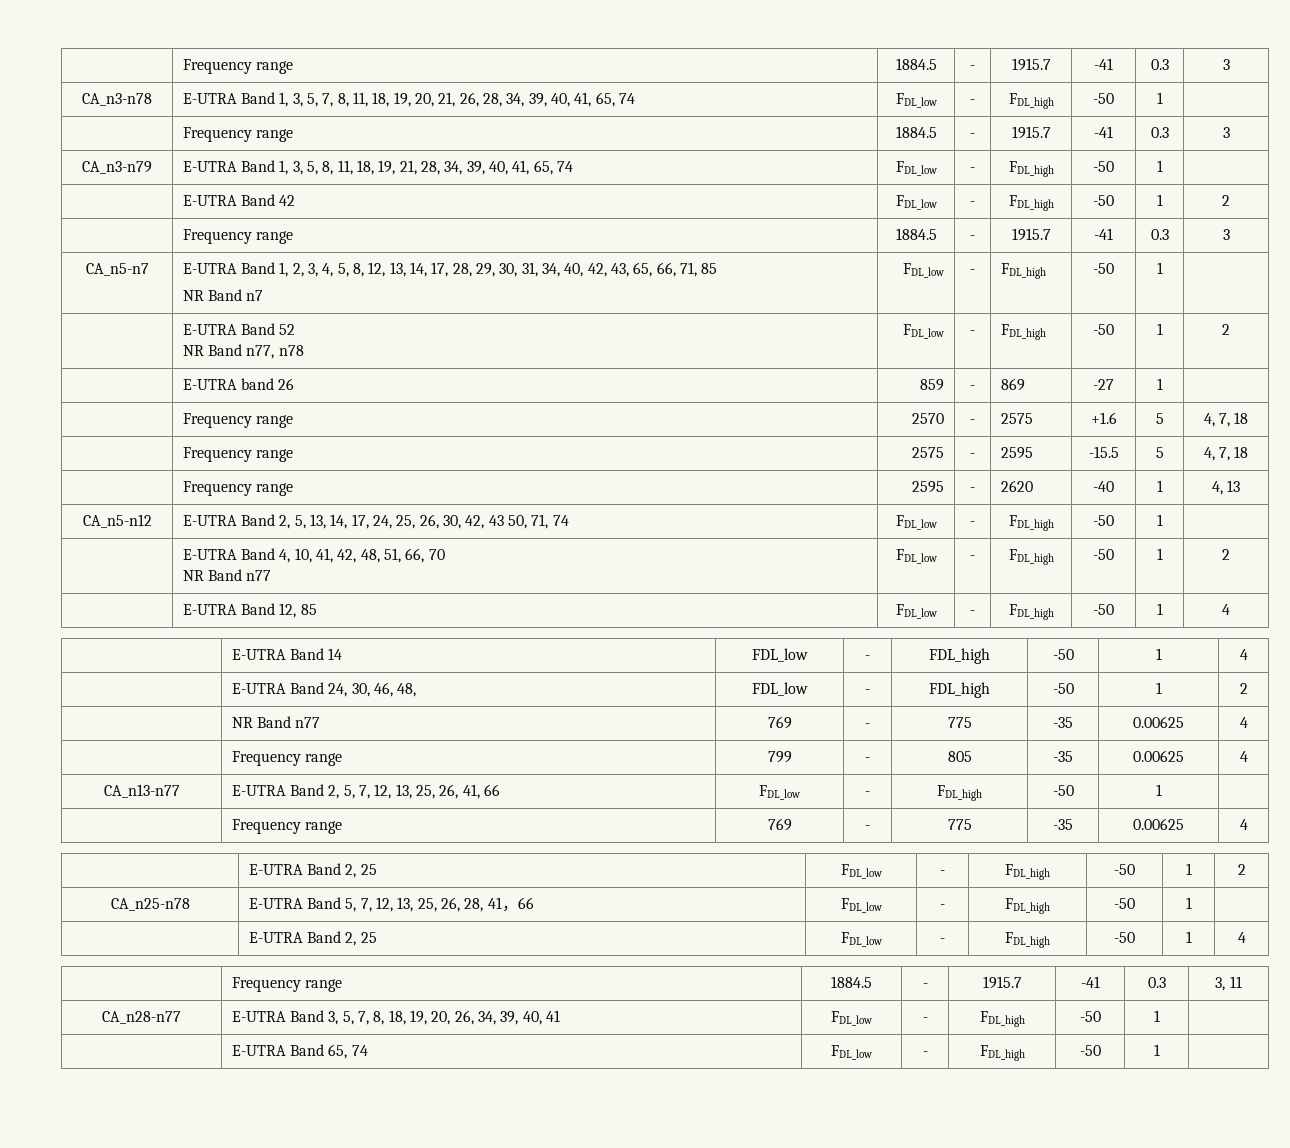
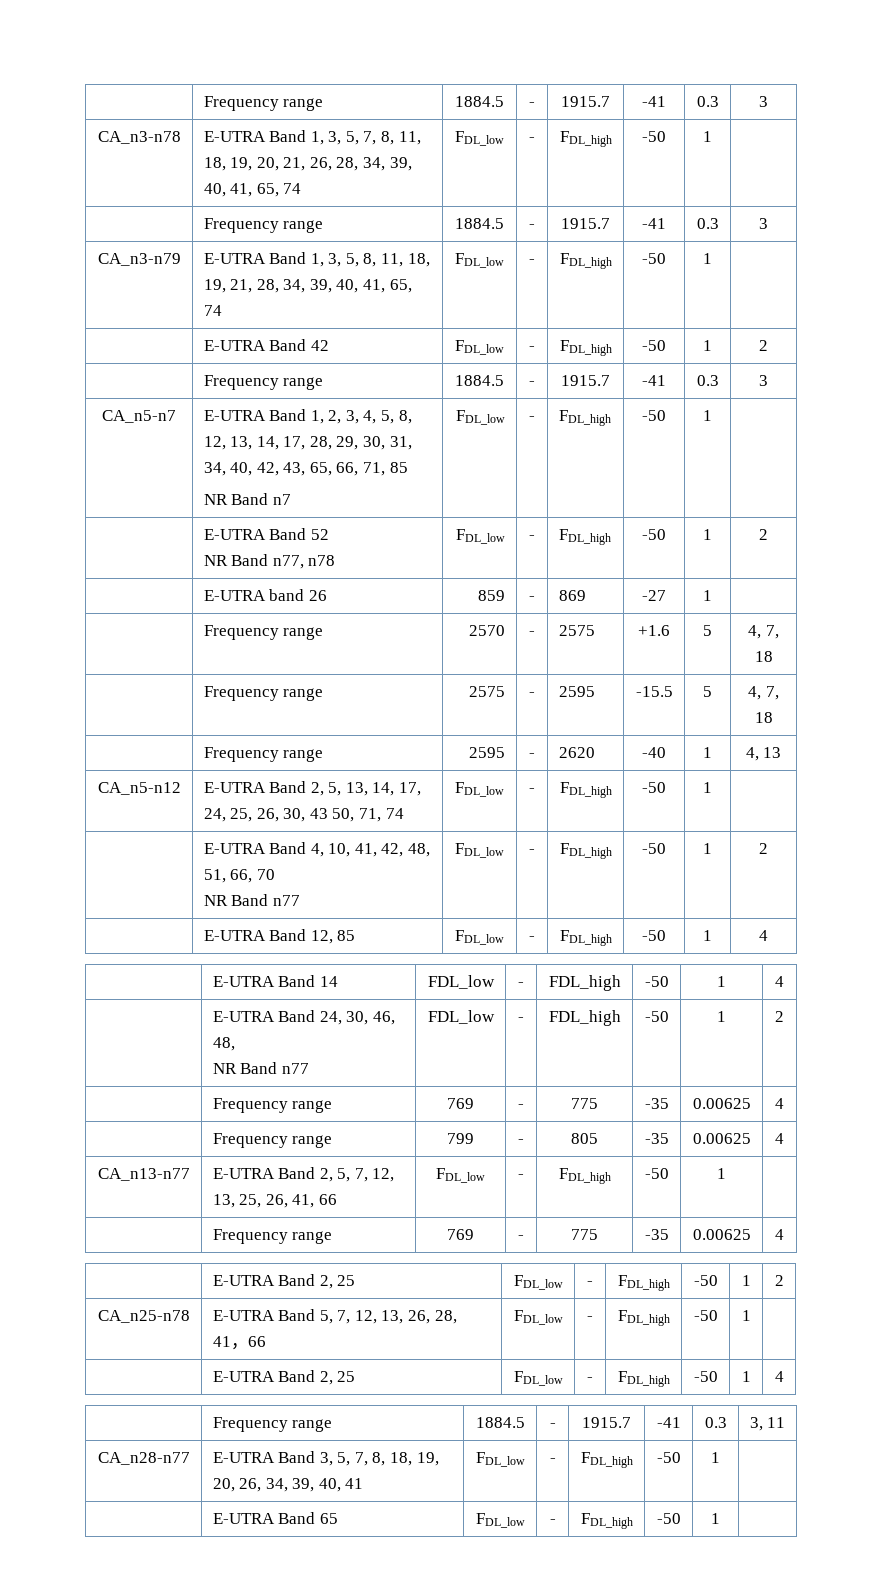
[465,515,485,529] 42, -> (306, 815) none
[751,682,808,696] [865,689,870,694] [929,682,990,698] [1052,683,1074,694] [1155,682,1162,694] [1239,683,1248,694] [231,716,321,728] | FDL_low | - | FDL_high | -50 | 1 | 2 // | NR Band n77 -> [212,1062,309,1074] [427,1010,495,1024] [518,1017,524,1022] [548,1010,621,1026] [644,1011,669,1022] [717,1011,726,1022] [775,1011,784,1022] [212,1098,333,1113] // NR Band n77 | FDL_low | - | FDL_high | -50 | 1 | 2 // | Frequency range
[417,898,437,912] 25, -> (404, 1317) none
[328,1044,368,1059] 65, 74 -> [319,1513,338,1524] 65

